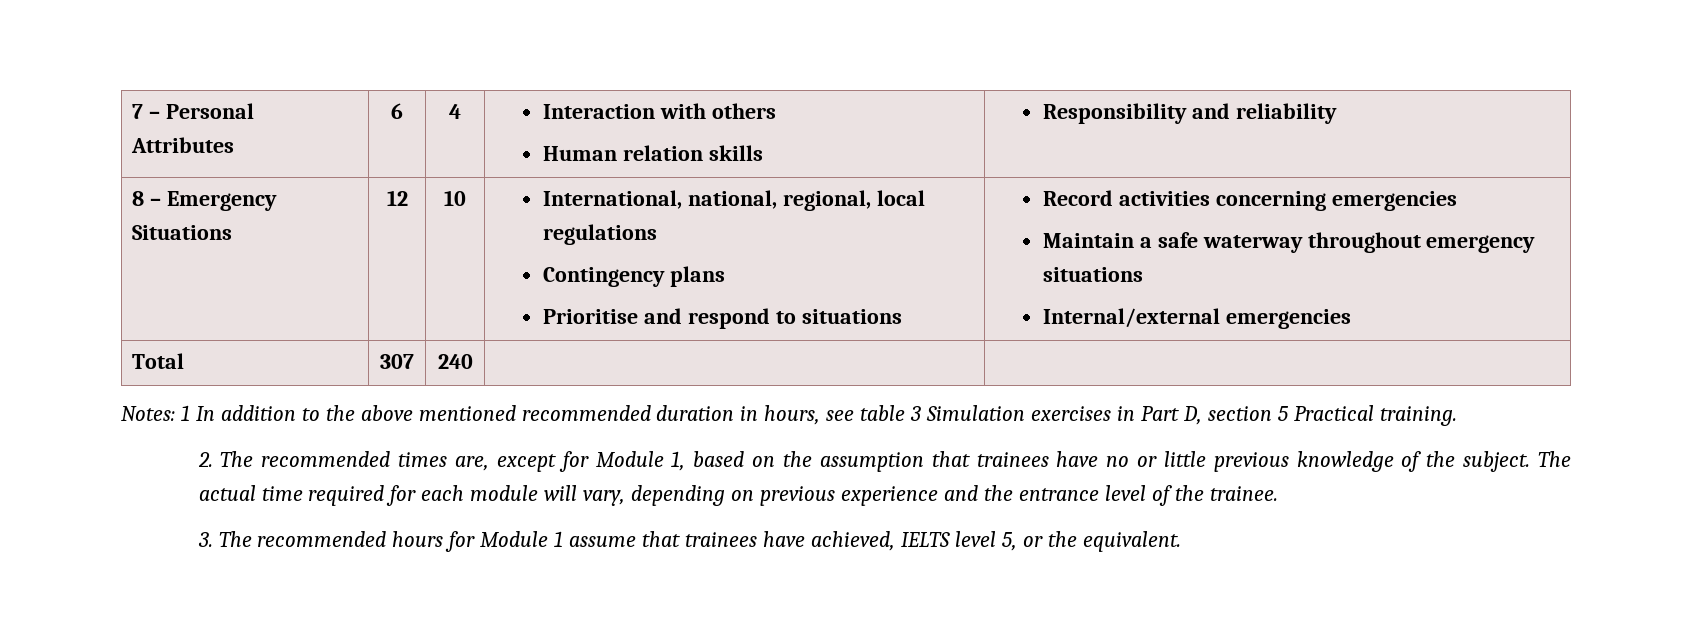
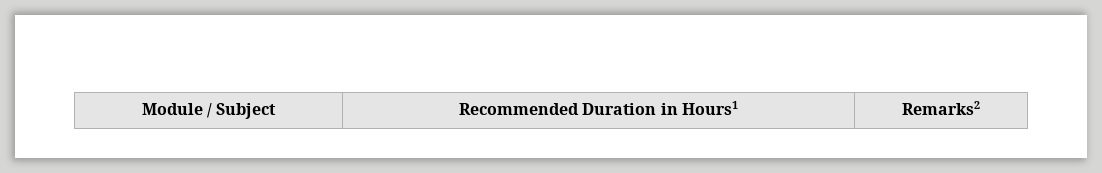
[132,103,255,119] [131,137,235,153] [391,103,403,119] [449,104,461,119] [542,103,776,119] [542,145,763,161] [1042,103,1337,124] [132,191,278,211] [132,225,233,240] [386,190,408,206] [444,190,466,206] [542,190,925,211] [542,224,657,245] [542,266,725,287] [542,308,902,329] [1042,190,1457,211] [1042,232,1536,253] [1042,267,1143,282] [1042,308,1351,329] [132,353,185,369] [380,354,414,369] [437,354,473,369] [121,405,1457,426] [197,451,1571,472] [198,485,1278,506] [197,531,1181,552] 7 – Personal Attributes | 6 | 4 | Interaction with others // Human relation skills | Responsibility and reliability // 8 – Emergency Situations | 12 | 10 | International, national, regional, local regulations // Contingency plans // Prioritise and respond to situations | Record activities concerning emergencies // Maintain a safe waterway throughout emergency situations // Internal/external emergencies // Total | 307 | 240 | | // Notes: 1 In addition to the above mentioned recommended duration in hours, see table 3 Simulation exercises in Part D, section 5 Practical training. // 2. The recommended times are, except for Module 1, based on the assumption that trainees have no or little previous knowledge of the subject. The actual time required for each module will vary, depending on previous experience and the entrance level of the trainee. // 3. The recommended hours for Module 1 assume that trainees have achieved, IELTS level 5, or the equivalent. -> [141,103,277,119] [459,101,738,115] [902,101,980,115] Module / Subject | Recommended Duration in Hours1 | Remarks2

